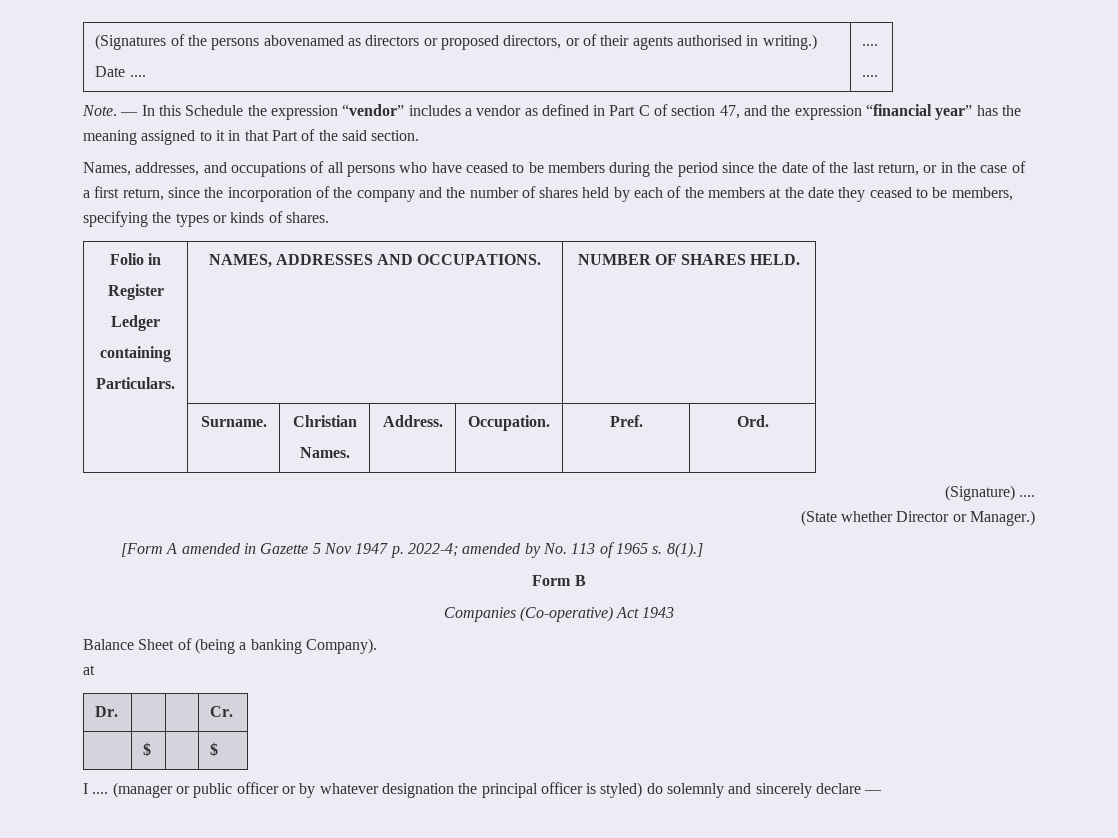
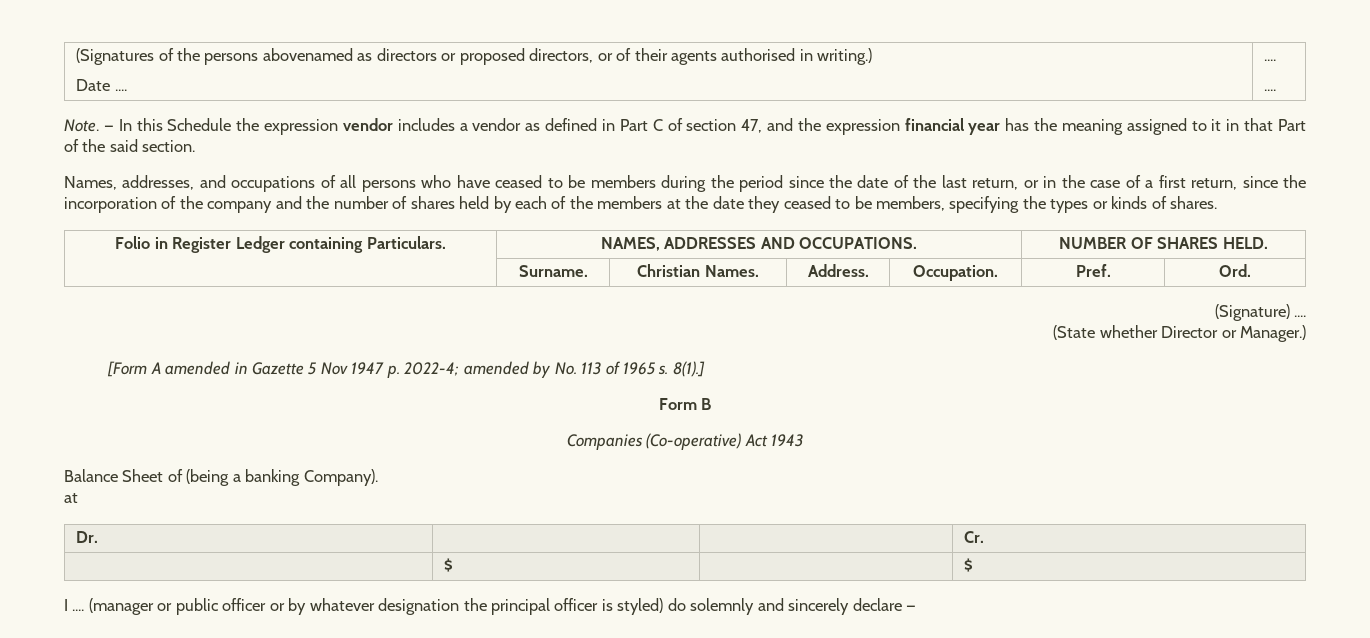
[342,104,405,116] “vendor” -> [342,118,393,131] vendor
[866,104,973,120] “financial year” -> [904,118,1001,135] financial year
(162, 259) // -> (168, 243) none
(164, 292) // -> (232, 245) none
(160, 323) // -> (285, 244) none
(171, 354) // -> (364, 245) none
(357, 421) // -> (701, 270) none

